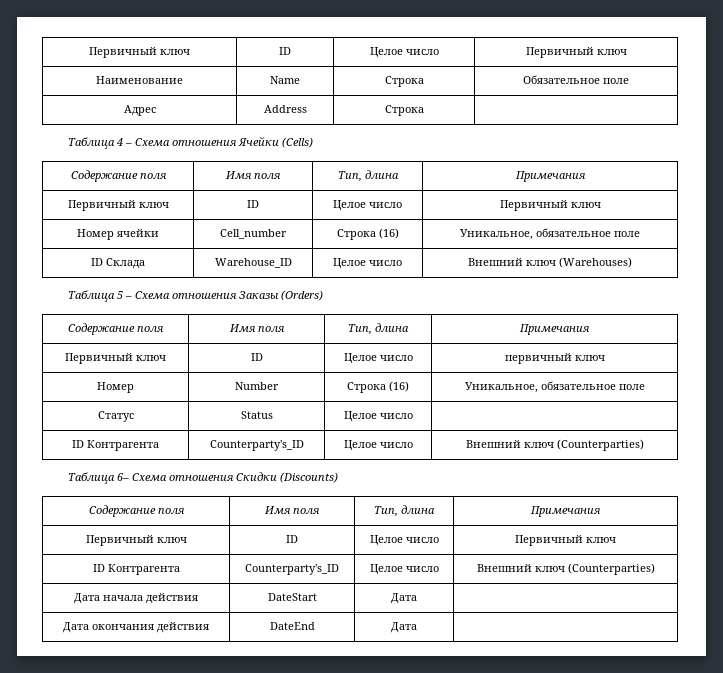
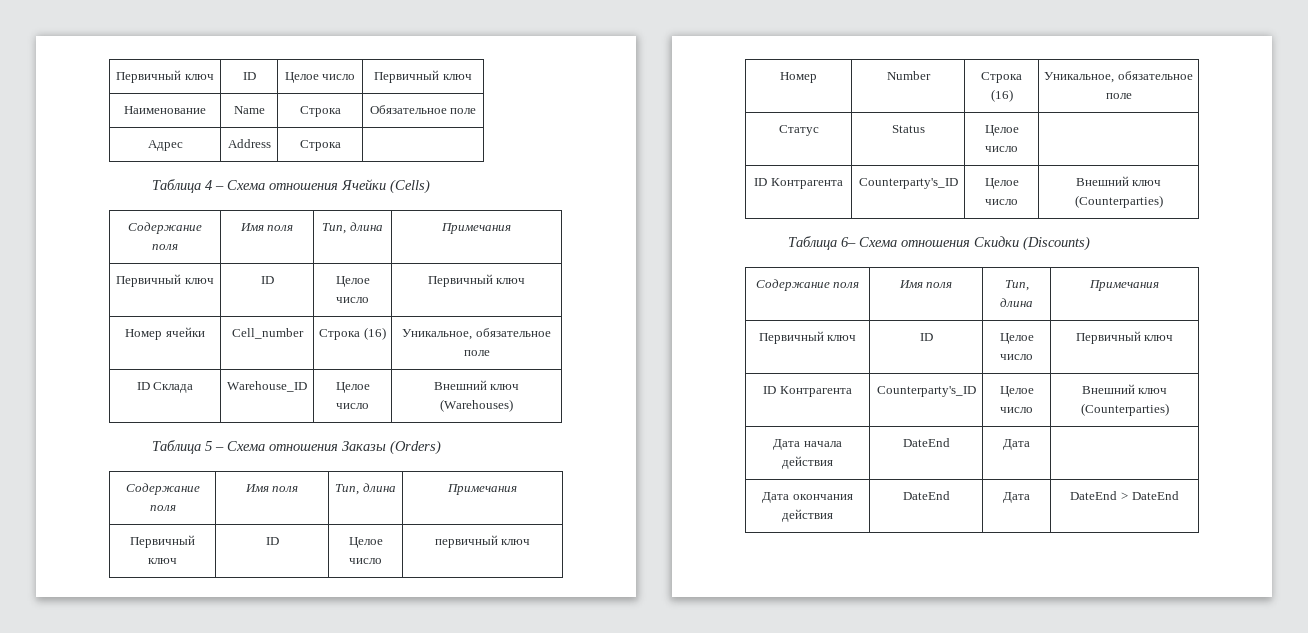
[267,593,317,601] DateStart -> [902,438,950,447] DateEnd
(417, 627) none -> [1070,491,1179,500] DateEnd > DateEnd

